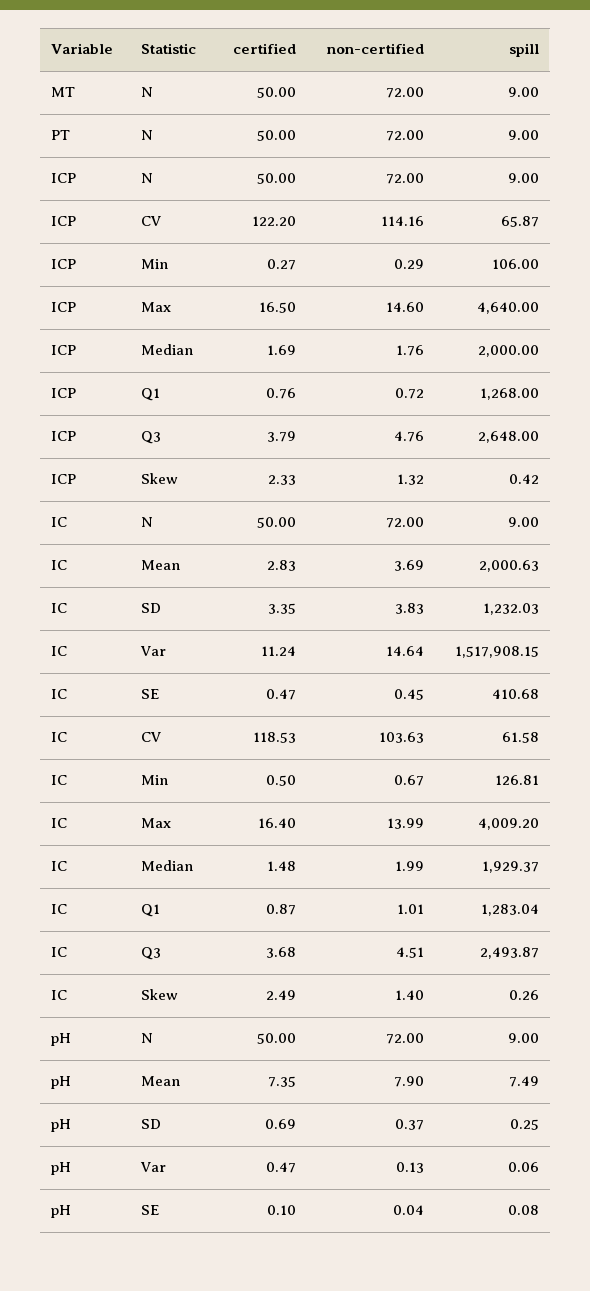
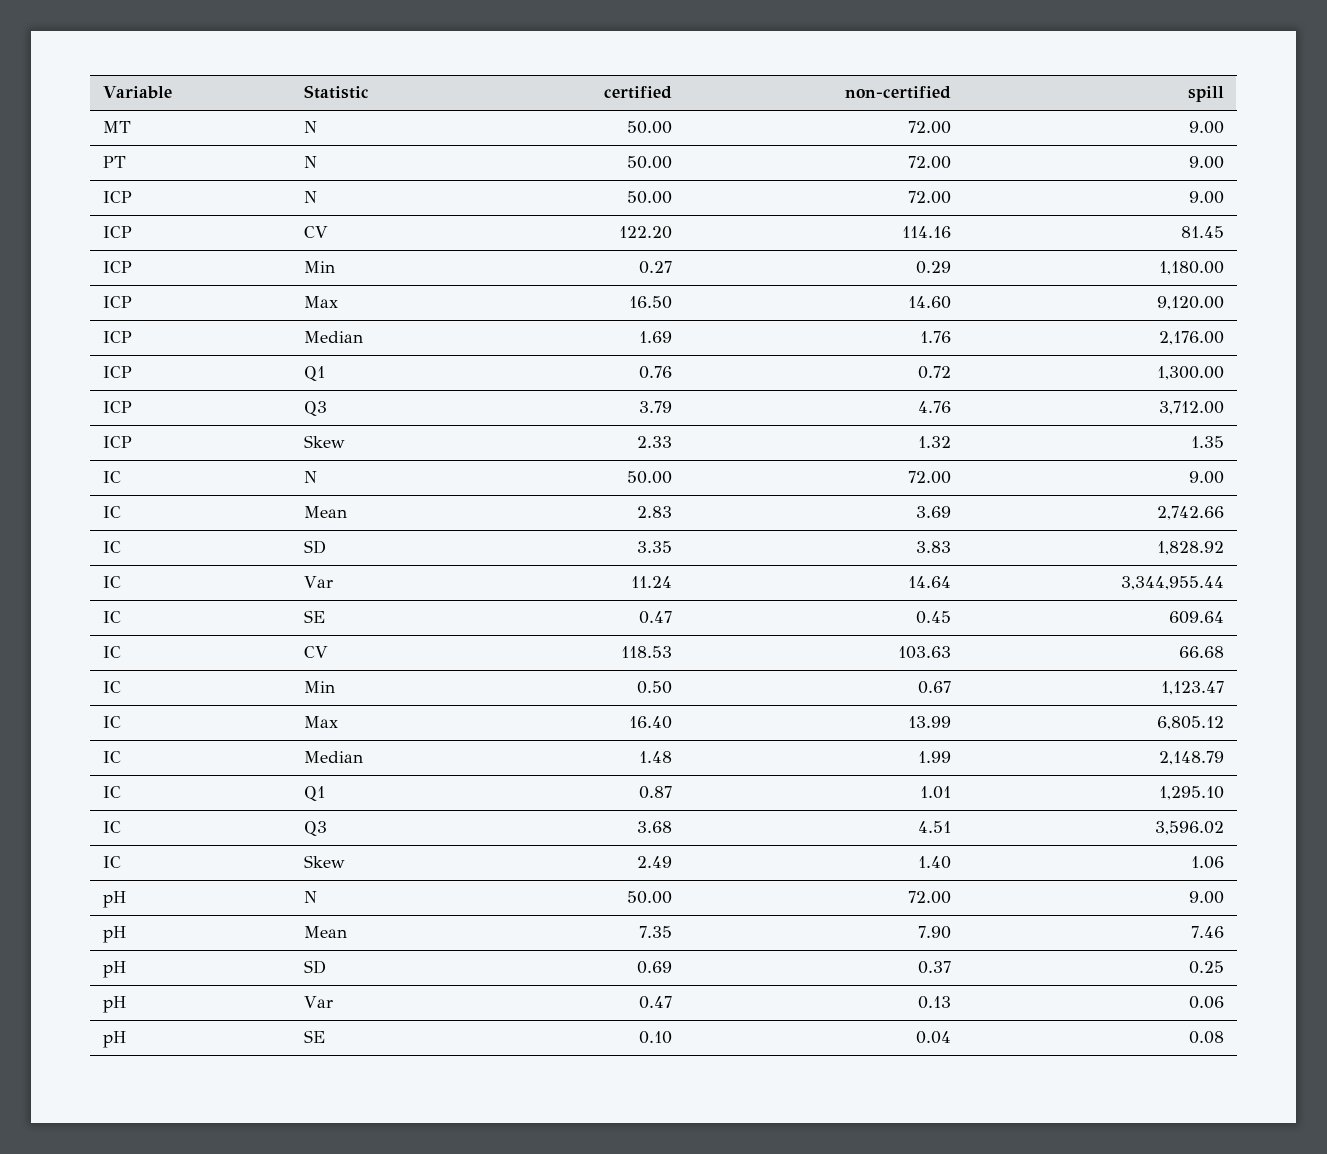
[500,216,539,227] 65.87 -> [1180,226,1224,238] 81.45
[491,259,539,269] 106.00 -> [1158,261,1224,275] 1,180.00
[476,302,539,314] 4,640.00 -> [1156,296,1224,310] 9,120.00
[477,345,539,357] 2,000.00 -> [1158,331,1224,345] 2,176.00
[479,388,539,400] 1,268.00 -> [1156,366,1224,380] 1,300.00
[477,431,539,443] 2,648.00 -> [1158,401,1224,415] 3,712.00
[508,474,539,484] 0.42 -> [1190,436,1224,448] 1.35
[478,560,539,572] 2,000.63 -> [1156,506,1224,520] 2,742.66
[482,603,539,615] 1,232.03 -> [1156,541,1224,555] 1,828.92
[454,646,539,658] 1,517,908.15 -> [1120,576,1224,590] 3,344,955.44
[491,689,539,699] 410.68 -> [1168,611,1224,624] 609.64
[501,732,539,743] 61.58 -> [1178,646,1224,658] 66.68
[494,775,539,785] 126.81 -> [1160,681,1224,695] 1,123.47
[477,818,539,830] 4,009.20 -> [1156,716,1224,730] 6,805.12
[481,861,539,873] 1,929.37 -> [1158,751,1224,765] 2,148.79
[480,904,539,916] 1,283.04 -> [1158,786,1224,800] 1,295.10
[479,947,539,959] 2,493.87 -> [1154,821,1224,835] 3,596.02
[508,990,539,1000] 0.26 -> [1190,856,1224,869] 1.06
[508,1076,539,1087] 7.49 -> [1190,926,1224,938] 7.46

